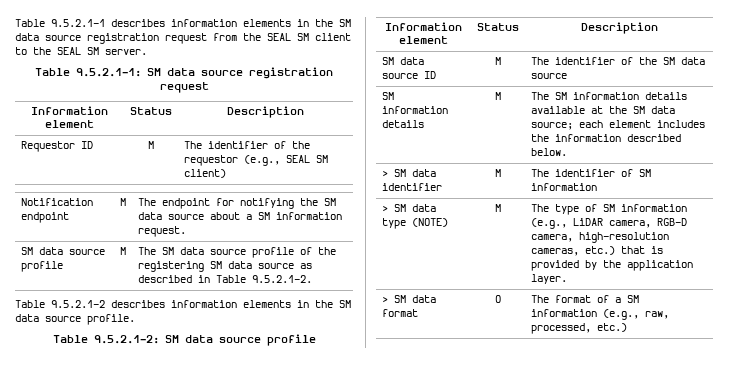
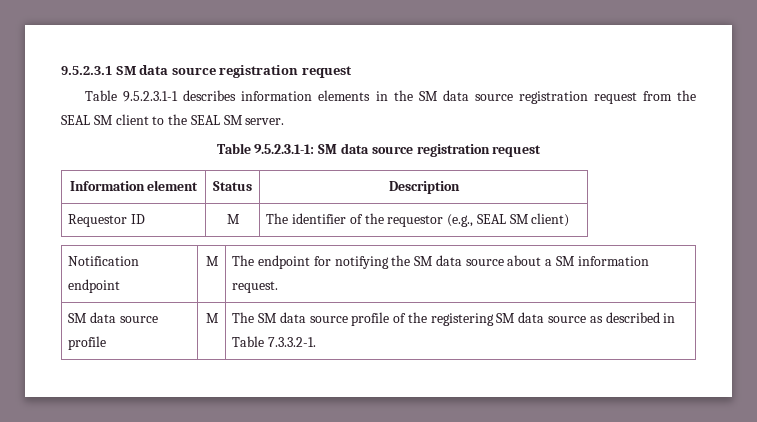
[15,19,105,27] Table 9.5.2.1-1 -> [61,65,351,78] [85,90,179,102] 9.5.2.3.1 SM data source registration request // Table 9.5.2.3.1-1
[76,68,141,77] 9.5.2.1-1: -> [254,144,315,154] 9.5.2.3.1-1:
[251,275,312,283] [15,300,351,308] [15,314,135,325] [52,334,316,346] [385,22,462,31] [399,36,448,44] [477,23,519,31] [580,22,658,34] [381,57,424,65] [381,71,436,79] [495,57,501,65] [530,57,705,65] [530,73,567,79] [381,92,394,100] [381,106,448,114] [381,120,424,128] [495,92,501,100] [530,92,687,100] [530,106,675,114] [530,120,705,130] [530,134,681,142] [530,148,567,156] [381,169,436,177] [381,183,442,191] [495,169,501,177] [530,169,651,177] [530,183,597,191] [381,204,436,212] [381,218,448,229] [495,204,501,212] [530,204,687,215] [530,218,687,229] [530,232,669,243] [530,246,663,256] [530,260,693,271] [530,274,567,284] [381,295,436,303] [381,309,418,317] [495,295,501,303] [530,295,639,303] [530,309,669,320] [530,323,627,334] 9.5.2.1-2. // Table 9.5.2.1-2 describes information elements in the SM data source profile. // Table 9.5.2.1-2: SM data source profile // Information element | Status | Description // SM data source ID | M | The identifier of the SM data source // SM information details | M | The SM information details available at the SM data source; each element includes the information described below. // > SM data identifier | M | The identifier of SM information // > SM data type (NOTE) | M | The type of SM information (e.g., LiDAR camera, RGB-D camera, high-resolution cameras, etc.) that is provided by the application layer. // > SM data format | O | The format of a SM information (e.g., raw, processed, etc.) -> [267,337,316,347] 7.3.3.2-1.

